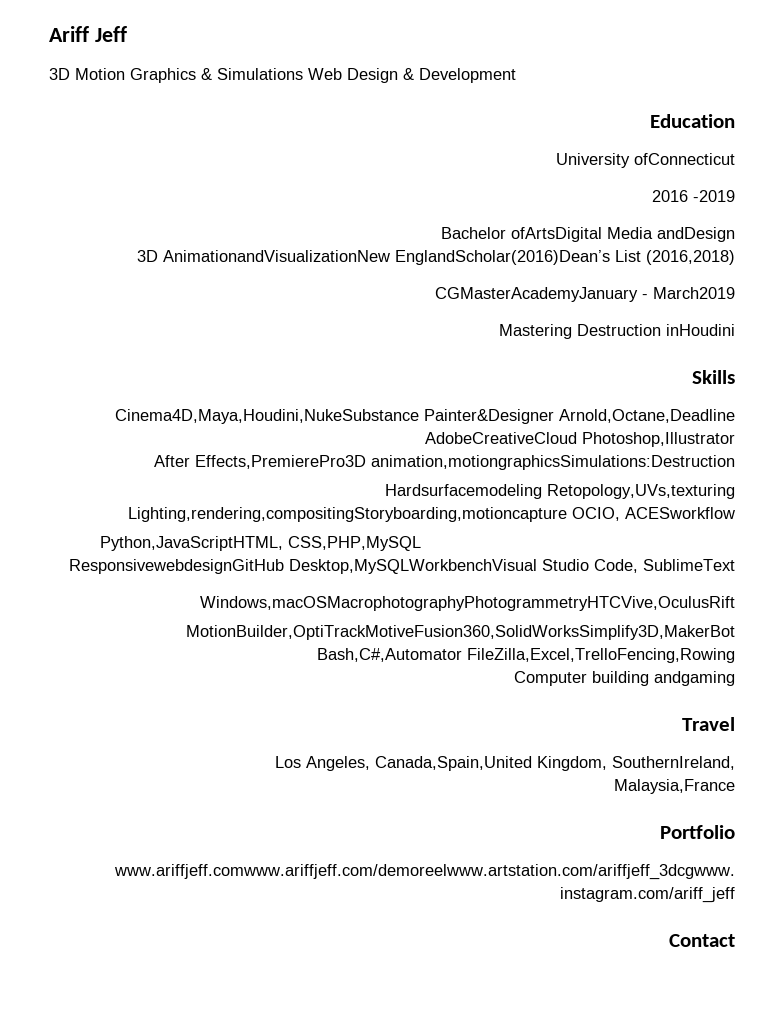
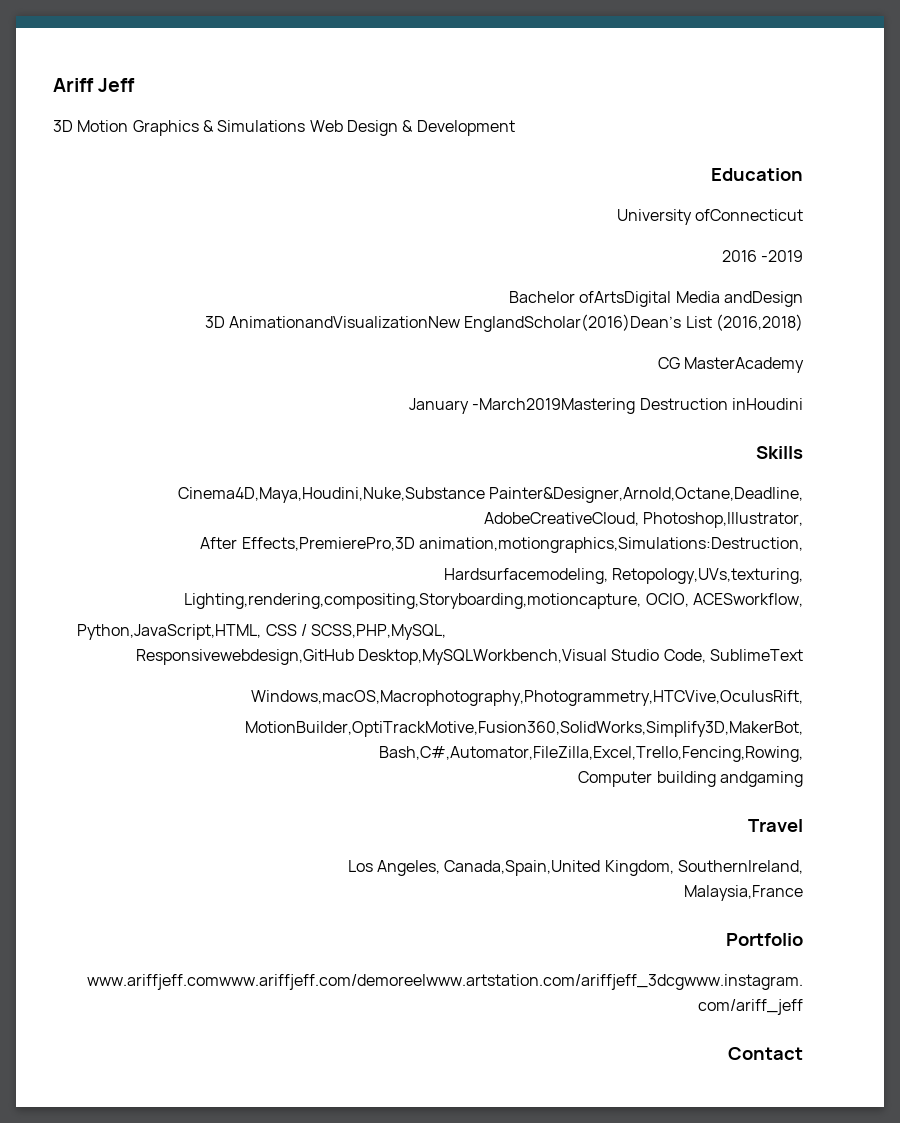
[435,287,735,302] [499,324,572,339] CGMasterAcademyJanuary - March2019 // Mastering -> [657,357,805,373] [409,398,636,414] CG MasterAcademy // January -March2019Mastering
[115,409,735,424] [425,432,735,447] [154,455,735,470] [385,484,735,499] [128,507,735,522] [99,536,421,551] [69,559,537,574] Cinema4D,Maya,Houdini,NukeSubstance Painter&Designer Arnold,Octane,Deadline AdobeCreativeCloud Photoshop,Illustrator // After Effects,PremierePro3D animation,motiongraphicsSimulations:Destruction // Hardsurfacemodeling Retopology,UVs,texturing Lighting,rendering,compositingStoryboarding,motioncapture OCIO, ACESworkflow // Python,JavaScriptHTML, CSS,PHP,MySQL // ResponsivewebdesignGitHub Desktop,MySQLWorkbenchVisual -> [177,487,803,503] [483,512,804,528] [200,537,803,553] [443,568,804,584] [184,593,804,609] [77,624,447,640] [135,649,608,665] Cinema4D,Maya,Houdini,Nuke,Substance Painter&Designer,Arnold,Octane,Deadline, AdobeCreativeCloud, Photoshop,Illustrator, // After Effects,PremierePro,3D animation,motiongraphics,Simulations:Destruction, // Hardsurfacemodeling, Retopology,UVs,texturing, Lighting,rendering,compositing,Storyboarding,motioncapture, OCIO, ACESworkflow, // Python,JavaScript,HTML, CSS / SCSS,PHP,MySQL, // Responsivewebdesign,GitHub Desktop,MySQLWorkbench,Visual
[200,596,735,611] [186,625,735,640] [317,648,735,663] Windows,macOSMacrophotographyPhotogrammetryHTCVive,OculusRift // MotionBuilder,OptiTrackMotiveFusion360,SolidWorksSimplify3D,MakerBot Bash,C#,Automator FileZilla,Excel,TrelloFencing,Rowing -> [251,690,803,706] [245,721,803,737] [379,746,803,762] Windows,macOS,Macrophotography,Photogrammetry,HTCVive,OculusRift, // MotionBuilder,OptiTrackMotive,Fusion360,SolidWorks,Simplify3D,MakerBot, Bash,C#,Automator,FileZilla,Excel,Trello,Fencing,Rowing,

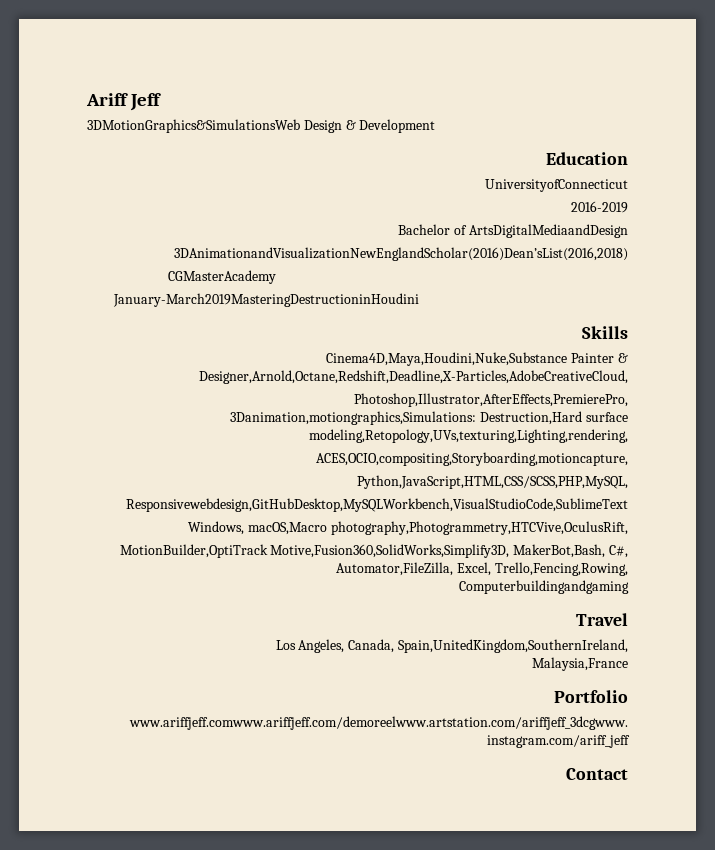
[53,120,515,136] [711,168,803,181] [616,209,804,225] [721,250,804,262] [509,291,804,307] [204,314,804,332] [657,357,805,373] [409,398,804,414] [756,446,803,459] [177,487,803,503] [483,512,804,528] [200,537,803,553] [443,568,804,584] [184,593,804,609] [77,624,447,640] [135,649,804,665] [251,690,803,706] [245,721,803,737] [379,746,803,762] [578,771,804,787] 3D Motion Graphics & Simulations Web Design & Development // Education // University ofConnecticut // 2016 -2019 // Bachelor ofArtsDigital Media andDesign // 3D AnimationandVisualizationNew EnglandScholar(2016)Dean’s List (2016,2018) // CG MasterAcademy // January -March2019Mastering Destruction inHoudini // Skills // Cinema4D,Maya,Houdini,Nuke,Substance Painter&Designer,Arnold,Octane,Deadline, AdobeCreativeCloud, Photoshop,Illustrator, // After Effects,PremierePro,3D animation,motiongraphics,Simulations:Destruction, // Hardsurfacemodeling, Retopology,UVs,texturing, Lighting,rendering,compositing,Storyboarding,motioncapture, OCIO, ACESworkflow, // Python,JavaScript,HTML, CSS / SCSS,PHP,MySQL, // Responsivewebdesign,GitHub Desktop,MySQLWorkbench,Visual Studio Code, SublimeText // Windows,macOS,Macrophotography,Photogrammetry,HTCVive,OculusRift, // MotionBuilder,OptiTrackMotive,Fusion360,SolidWorks,Simplify3D,MakerBot, Bash,C#,Automator,FileZilla,Excel,Trello,Fencing,Rowing, // Computer building andgaming -> [87,119,436,133] [546,152,628,165] [485,179,628,192] [571,201,628,213] [398,224,628,238] [174,247,628,261] [167,270,276,284] [112,293,419,307] [582,326,628,339] [326,352,628,366] [199,370,628,384] [354,393,628,407] [230,411,628,425] [309,429,628,443] [316,452,628,466] [357,475,628,489] [126,498,628,512] [188,521,628,535] [119,544,628,558] [336,562,628,576] [459,580,629,594] 3DMotionGraphics&SimulationsWeb Design & Development // Education // UniversityofConnecticut // 2016-2019 // Bachelor of ArtsDigitalMediaandDesign // 3DAnimationandVisualizationNewEnglandScholar(2016)Dean’sList(2016,2018) // CGMasterAcademy // January-March2019MasteringDestructioninHoudini // Skills // Cinema4D,Maya,Houdini,Nuke,Substance Painter & Designer,Arnold,Octane,Redshift,Deadline,X-Particles,AdobeCreativeCloud, // Photoshop,Illustrator,AfterEffects,PremierePro, // 3Danimation,motiongraphics,Simulations: Destruction,Hard surface modeling,Retopology,UVs,texturing,Lighting,rendering, // ACES,OCIO,compositing,Storyboarding,motioncapture, // Python,JavaScript,HTML,CSS/SCSS,PHP,MySQL, // Responsivewebdesign,GitHubDesktop,MySQLWorkbench,VisualStudioCode,SublimeText // Windows, macOS,Macro photography,Photogrammetry,HTCVive,OculusRift, // MotionBuilder,OptiTrack Motive,Fusion360,SolidWorks,Simplify3D, MakerBot,Bash, C#, Automator,FileZilla, Excel, Trello,Fencing,Rowing, // Computerbuildingandgaming
[444,860,804,876] Canada,Spain,United Kingdom, SouthernIreland, -> [348,639,628,653] Canada, Spain,UnitedKingdom,SouthernIreland,

